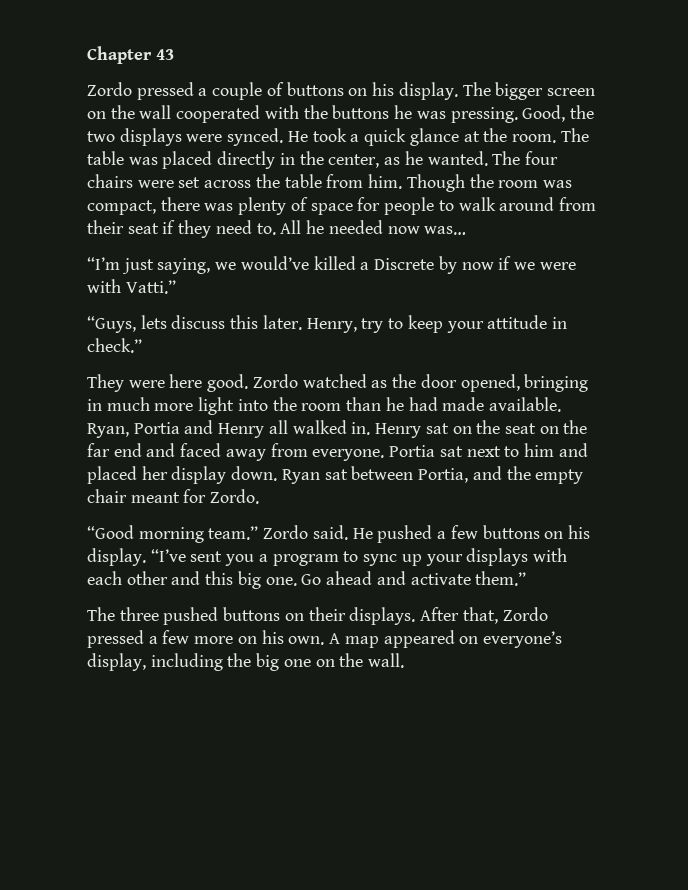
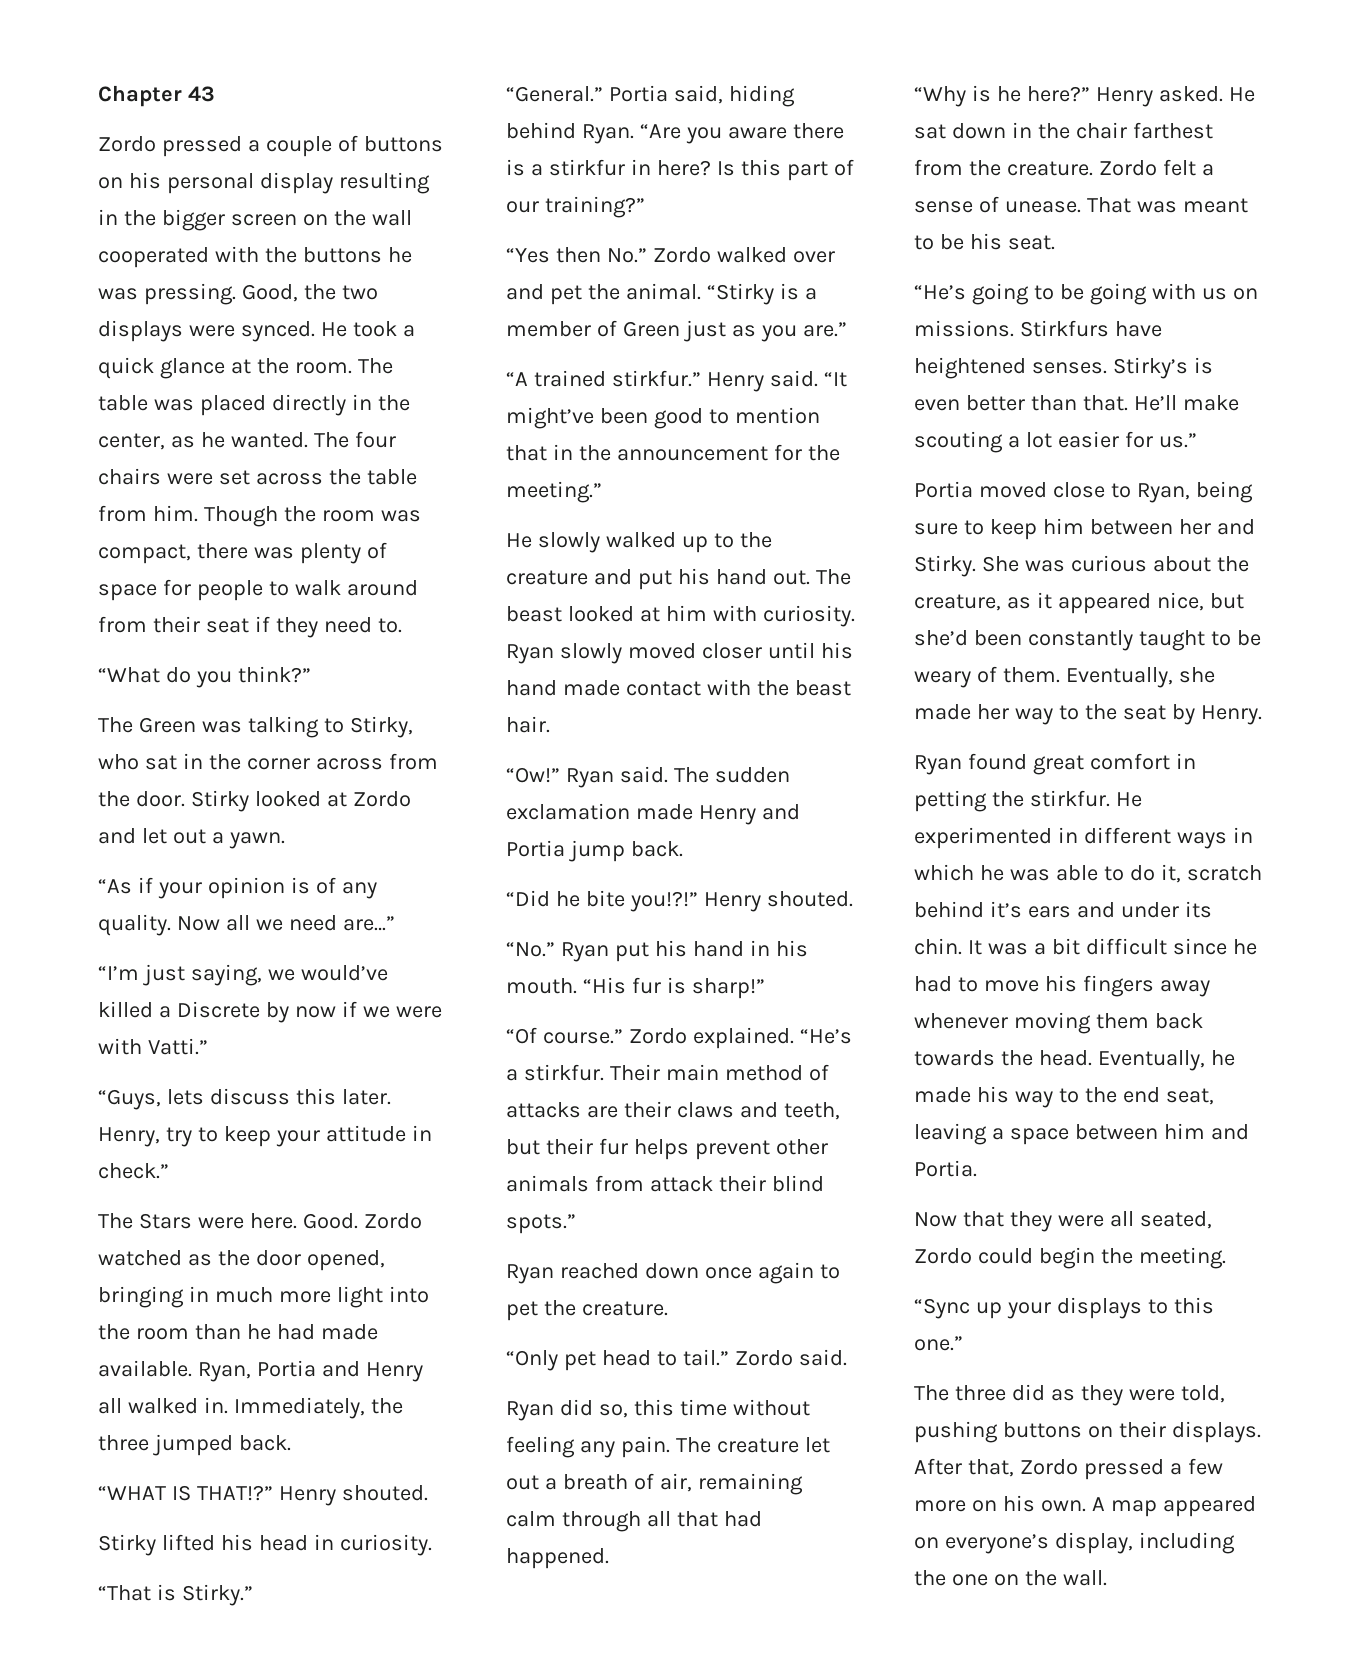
[398,82,491,100] display. The -> [166,172,430,194] [98,209,156,226] personal display resulting in the
[280,220,467,235] All he needed now was… -> [98,666,311,688] [98,716,413,738] [98,753,438,770] [98,790,411,812] [98,828,285,849] [98,877,377,899] [98,914,395,936] // “What do you think?” // The Green was talking to Stirky, who sat in the corner across from the door. Stirky looked at Zordo and let out a yawn. // “As if your opinion is of any quality. Now all we need are…”
[87,374,249,392] They were here good. -> [98,1213,358,1229] The Stars were here. Good.
[375,420,588,438] [87,443,588,461] [87,466,584,484] [87,489,260,504] [87,525,590,543] [87,548,567,566] [87,571,527,589] [87,607,219,625] Henry sat on the seat on the far end and faced away from everyone. Portia sat next to him and placed her display down. Ryan sat between Portia, and the empty chair meant for Zordo. // “Good morning team.” Zordo said. He pushed a few buttons on his display. “I’ve sent you a program to sync up your displays with each other and this big one. Go ahead and activate them.” // The three pushed -> [233,1397,403,1419] [98,1434,291,1456] [98,1485,428,1506] [98,1534,432,1556] [98,1584,253,1606] [506,85,795,107] [506,122,844,144] [506,159,854,181] [506,196,645,218] [506,247,835,263] [506,283,817,305] [506,320,847,342] [506,370,847,392] [506,407,820,429] [506,444,840,461] [506,481,602,503] [506,532,772,553] [506,568,851,590] [506,605,855,627] [506,642,853,664] [506,679,851,696] [506,716,550,733] [506,766,790,788] [506,803,800,825] [506,840,683,862] [506,890,853,912] [506,940,808,962] [506,977,765,999] [506,1027,852,1049] [506,1064,829,1081] [506,1101,840,1120] [506,1138,828,1160] [506,1175,824,1192] [506,1214,576,1234] [506,1262,840,1284] [506,1300,668,1321] [506,1349,847,1371] [506,1399,810,1421] [506,1436,830,1458] [506,1473,803,1495] [506,1511,762,1532] [506,1548,609,1569] [914,85,1255,107] [914,122,1213,139] [914,159,1214,176] [914,196,1248,213] [914,233,1055,250] [914,283,1258,305] [914,320,1162,337] [914,357,1213,379] [914,395,1239,411] [914,431,1197,453] [914,481,1253,503] [914,518,1255,540] [914,555,1249,577] [914,592,1244,614] [914,630,1261,651] [914,666,1215,688] [914,704,1262,725] [914,753,1196,775] [914,790,1142,812] [914,827,1253,849] [914,864,1262,883] [914,901,1212,918] [914,938,1257,955] [914,975,1210,997] [914,1012,1203,1034] [914,1050,1235,1071] [914,1086,1214,1108] [914,1123,1249,1145] [914,1160,977,1177] [914,1211,1212,1232] [914,1247,1226,1269] [914,1297,1214,1319] [914,1336,963,1351] [914,1384,1225,1406] [914,1421,998,1443] Immediately, the three jumped back. // “WHAT IS THAT!?” Henry shouted. // Stirky lifted his head in curiosity. // “That is Stirky.” // “General.” Portia said, hiding behind Ryan. “Are you aware there is a stirkfur in here? Is this part of our training?” // “Yes then No.” Zordo walked over and pet the animal. “Stirky is a member of Green just as you are.” // “A trained stirkfur.” Henry said. “It might’ve been good to mention that in the announcement for the meeting.” // He slowly walked up to the creature and put his hand out. The beast looked at him with curiosity. Ryan slowly moved closer until his hand made contact with the beast hair. // “Ow!” Ryan said. The sudden exclamation made Henry and Portia jump back. // “Did he bite you!?!” Henry shouted. // “No.” Ryan put his hand in his mouth. “His fur is sharp!” // “Of course.” Zordo explained. “He’s a stirkfur. Their main method of attacks are their claws and teeth, but their fur helps prevent other animals from attack their blind spots.” // Ryan reached down once again to pet the creature. // “Only pet head to tail.” Zordo said. // Ryan did so, this time without feeling any pain. The creature let out a breath of air, remaining calm through all that had happened. // “Why is he here?” Henry asked. He sat down in the chair farthest from the creature. Zordo felt a sense of unease. That was meant to be his seat. // “He’s going to be going with us on missions. Stirkfurs have heightened senses. Stirky’s is even better than that. He’ll make scouting a lot easier for us.” // Portia moved close to Ryan, being sure to keep him between her and Stirky. She was curious about the creature, as it appeared nice, but she’d been constantly taught to be weary of them. Eventually, she made her way to the seat by Henry. // Ryan found great comfort in petting the stirkfur. He experimented in different ways in which he was able to do it, scratch behind it’s ears and under its chin. It was a bit difficult since he had to move his fingers away whenever moving them back towards the head. Eventually, he made his way to the end seat, leaving a space between him and Portia. // Now that they were all seated, Zordo could begin the meeting. // “Sync up your displays to this one.” // The three did as they were told, pushing
[256,653,280,671] big -> (946, 1578) none

